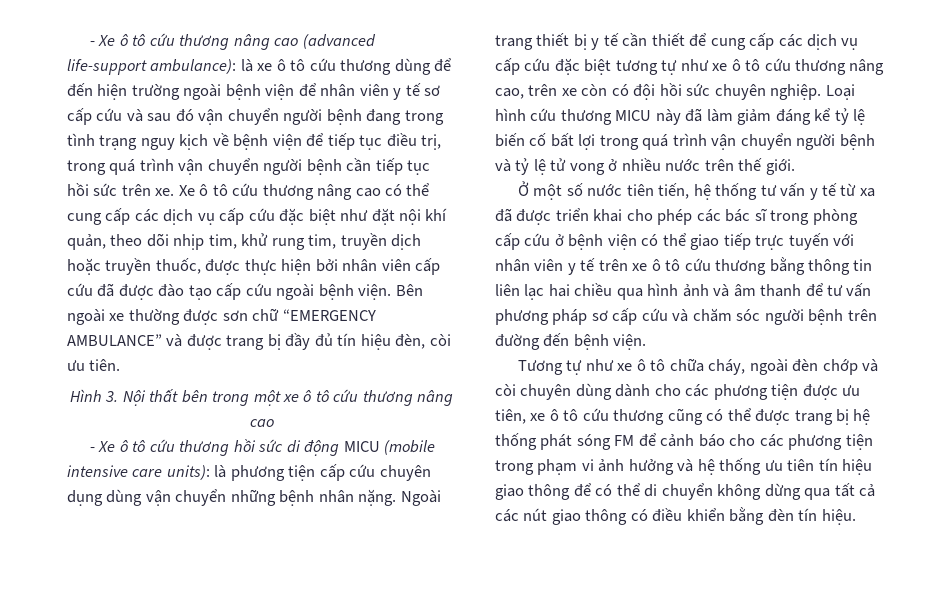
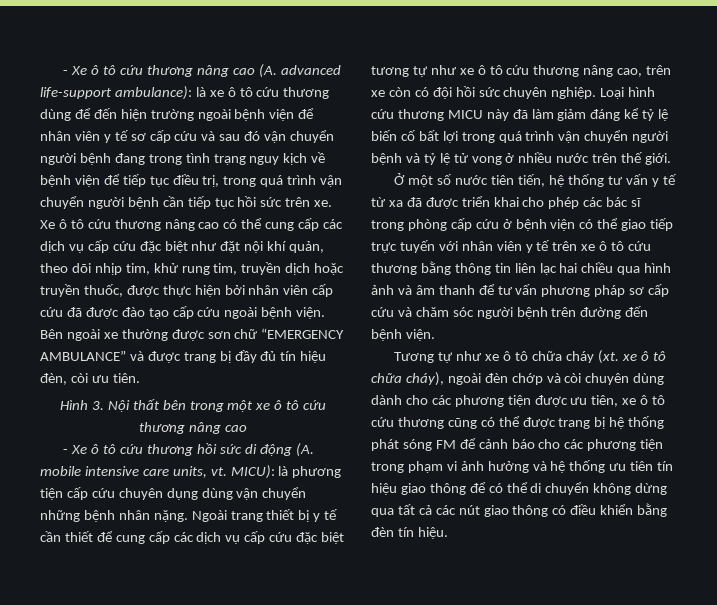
[302,34,376,49] (advanced -> [258,64,341,78] (A. advanced
[343,440,435,455] [67,465,210,480] MICU (mobile intensive care units): -> [295,443,314,457] [40,465,275,479] (A. mobile intensive care units, vt. MICU):
[708,359,746,375] cháy, -> [565,350,666,364] [371,372,444,386] cháy (xt. xe ô tô chữa cháy),

